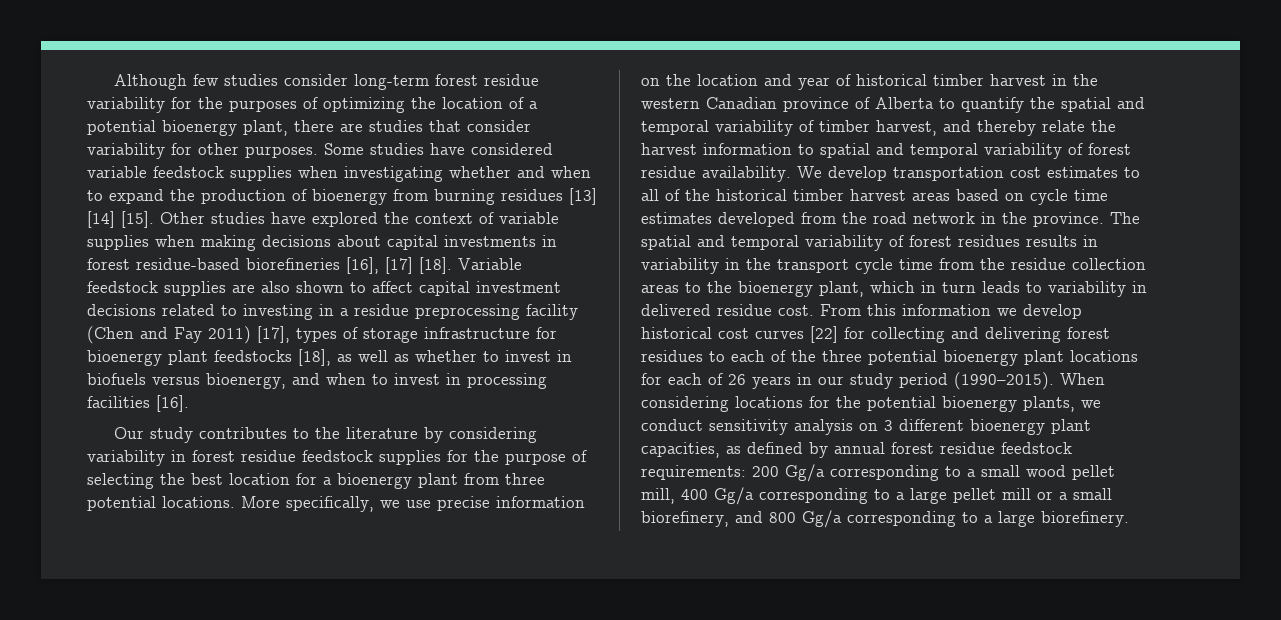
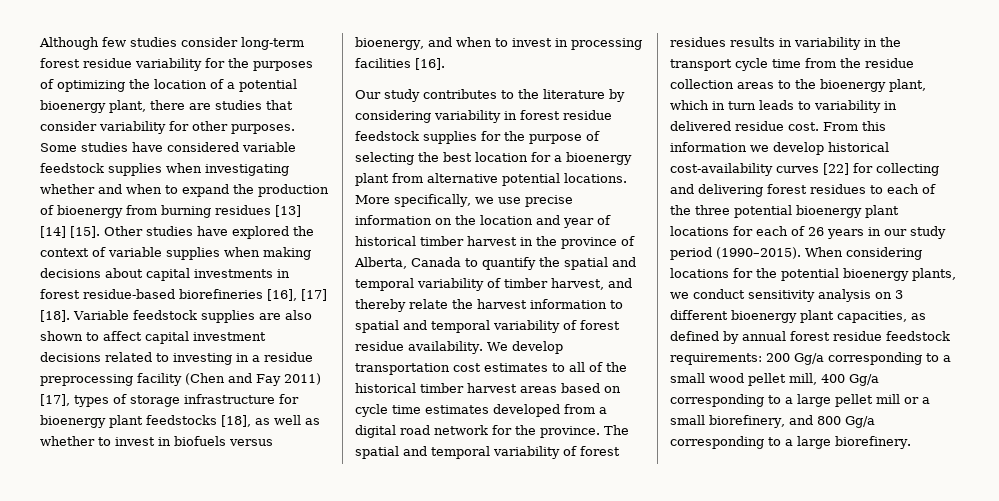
[505,473,545,485] three -> [427,173,498,183] alternative
[641,97,934,112] western Canadian province of Alberta -> [561,236,635,249] [354,257,461,269] province of Alberta, Canada
[842,212,867,224] the -> [599,407,607,414] [355,425,396,438] a digital
[981,212,996,224] in -> [492,425,512,435] for
[718,328,749,339] cost -> [670,163,773,176] cost-availability

